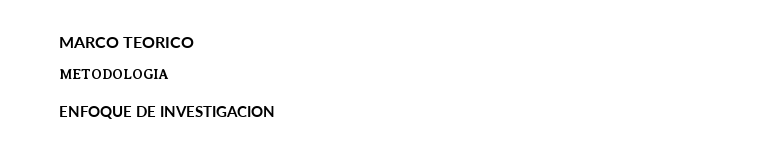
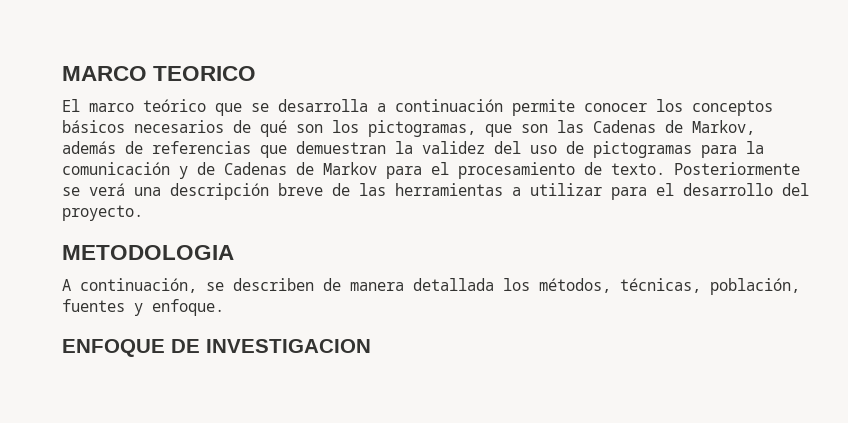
[59,69,169,79] METODOLOGIA -> [62,99,773,116] [62,120,755,137] [62,141,764,158] [62,162,800,179] [62,183,809,200] [62,205,143,221] [62,245,234,260] [62,278,800,295] [62,299,224,316] El marco teórico que se desarrolla a continuación permite conocer los conceptos básicos necesarios de qué son los pictogramas, que son las Cadenas de Markov, además de referencias que demuestran la validez del uso de pictogramas para la comunicación y de Cadenas de Markov para el procesamiento de texto. Posteriormente se verá una descripción breve de las herramientas a utilizar para el desarrollo del proyecto. // METODOLOGIA // A continuación, se describen de manera detallada los métodos, técnicas, población, fuentes y enfoque.

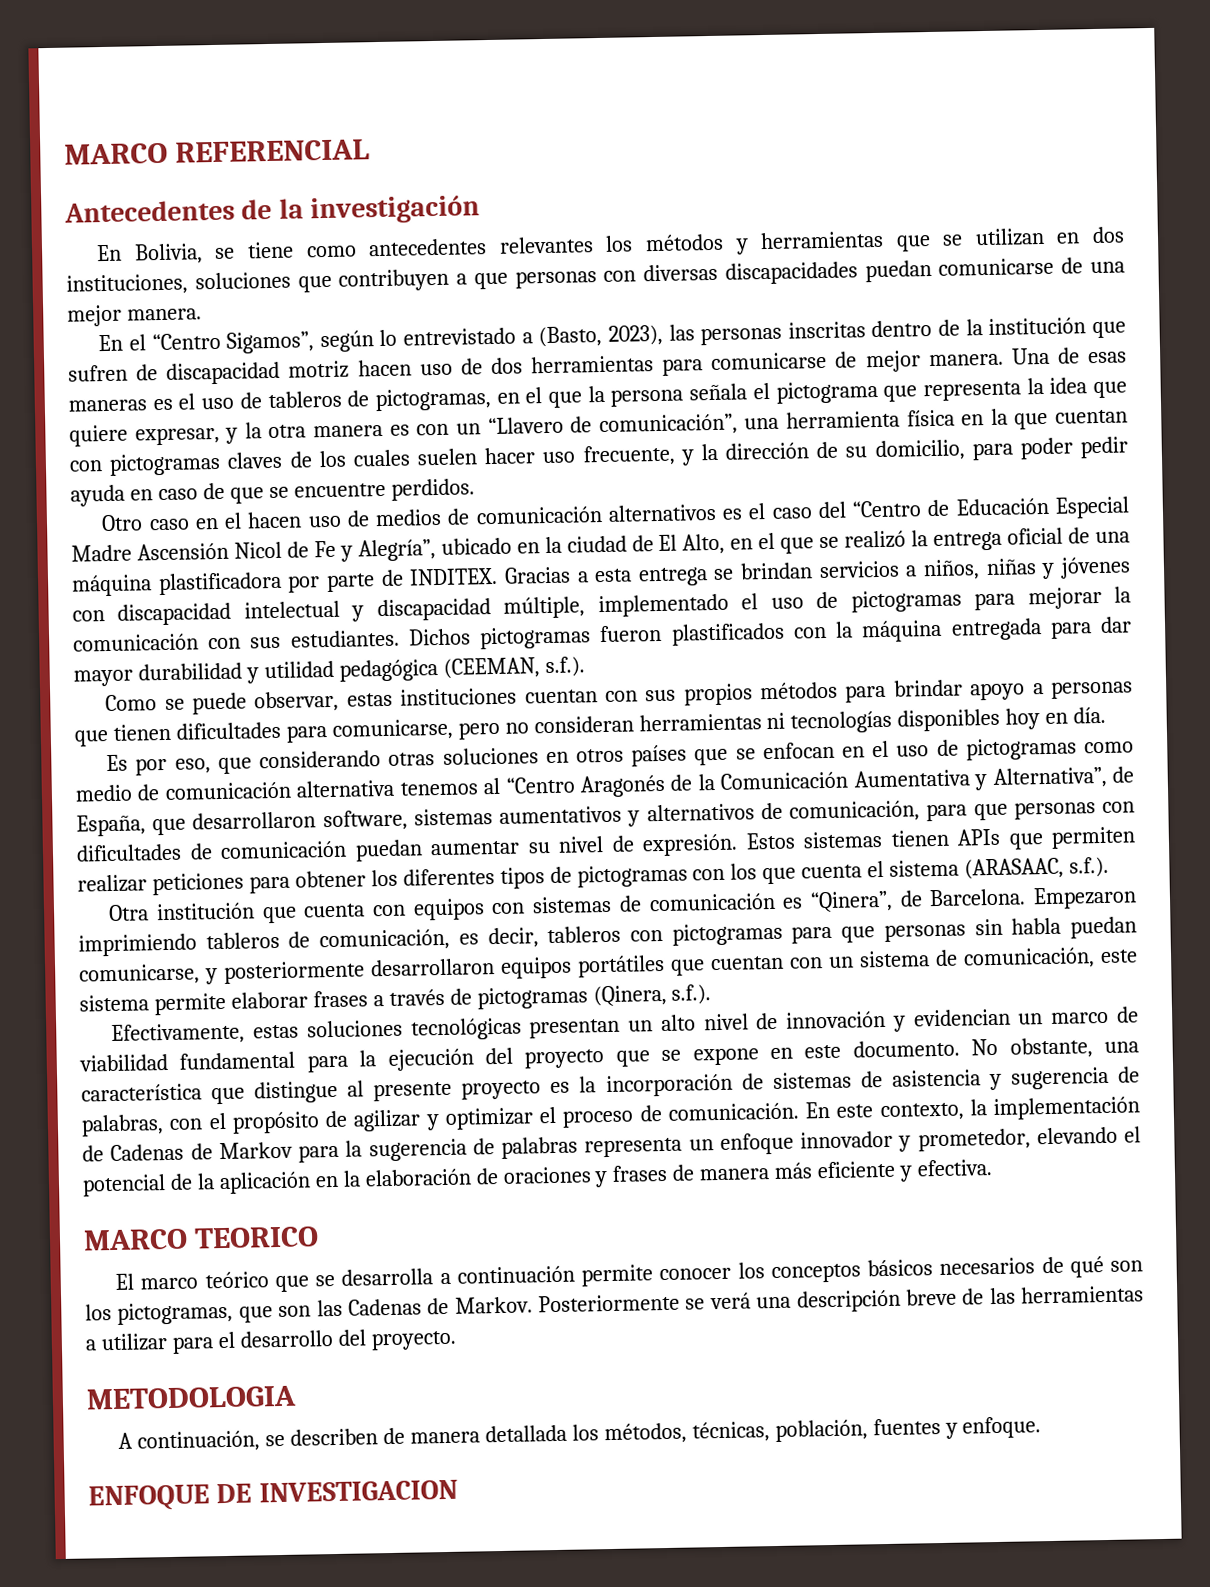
[62,66,147,81] MARCO -> [64,139,371,165] [64,195,481,225] [96,226,1125,265] [66,257,1125,296] [67,304,202,327] [98,317,1127,354] [68,347,1127,385] [68,377,1128,412] [69,408,1128,447] [69,436,1128,476] [70,478,475,507] [101,496,1130,532] [71,527,1131,562] [71,556,1131,597] [72,586,1131,626] [73,616,1133,652] [73,656,585,687] [105,679,1133,715] [74,706,1107,747] [106,737,1134,776] [75,766,1134,802] [76,800,1136,837] [76,826,1136,862] [77,856,1110,896] [108,886,1138,924] [78,916,1137,957] [79,947,1138,986] [79,984,712,1016] [111,1006,1140,1045] [79,1037,1139,1073] [81,1066,1141,1105] [81,1096,1140,1137] [82,1126,1141,1163] [82,1159,993,1197] [83,1228,188,1251] MARCO REFERENCIAL // Antecedentes de la investigación // En Bolivia, se tiene como antecedentes relevantes los métodos y herramientas que se utilizan en dos instituciones, soluciones que contribuyen a que personas con diversas discapacidades puedan comunicarse de una mejor manera. // En el “Centro Sigamos”, según lo entrevistado a (Basto, 2023), las personas inscritas dentro de la institución que sufren de discapacidad motriz hacen uso de dos herramientas para comunicarse de mejor manera. Una de esas maneras es el uso de tableros de pictogramas, en el que la persona señala el pictograma que representa la idea que quiere expresar, y la otra manera es con un “Llavero de comunicación”, una herramienta física en la que cuentan con pictogramas claves de los cuales suelen hacer uso frecuente, y la dirección de su domicilio, para poder pedir ayuda en caso de que se encuentre perdidos. // Otro caso en el hacen uso de medios de comunicación alternativos es el caso del “Centro de Educación Especial Madre Ascensión Nicol de Fe y Alegría”, ubicado en la ciudad de El Alto, en el que se realizó la entrega oficial de una máquina plastificadora por parte de INDITEX. Gracias a esta entrega se brindan servicios a niños, niñas y jóvenes con discapacidad intelectual y discapacidad múltiple, implementado el uso de pictogramas para mejorar la comunicación con sus estudiantes. Dichos pictogramas fueron plastificados con la máquina entregada para dar mayor durabilidad y utilidad pedagógica (CEEMAN, s.f.). // Como se puede observar, estas instituciones cuentan con sus propios métodos para brindar apoyo a personas que tienen dificultades para comunicarse, pero no consideran herramientas ni tecnologías disponibles hoy en día. // Es por eso, que considerando otras soluciones en otros países que se enfocan en el uso de pictogramas como medio de comunicación alternativa tenemos al “Centro Aragonés de la Comunicación Aumentativa y Alternativa”, de España, que desarrollaron software, sistemas aumentativos y alternativos de comunicación, para que personas con dificultades de comunicación puedan aumentar su nivel de expresión. Estos sistemas tienen APIs que permiten realizar peticiones para obtener los diferentes tipos de pictogramas con los que cuenta el sistema (ARASAAC, s.f.). // Otra institución que cuenta con equipos con sistemas de comunicación es “Qinera”, de Barcelona. Empezaron imprimiendo tableros de comunicación, es decir, tableros con pictogramas para que personas sin habla puedan comunicarse, y posteriormente desarrollaron equipos portátiles que cuentan con un sistema de comunicación, este sistema permite elaborar frases a través de pictogramas (Qinera, s.f.). // Efectivamente, estas soluciones tecnológicas presentan un alto nivel de innovación y evidencian un marco de viabilidad fundamental para la ejecución del proyecto que se expone en este documento. No obstante, una característica que distingue al presente proyecto es la incorporación de sistemas de asistencia y sugerencia de palabras, con el propósito de agilizar y optimizar el proceso de comunicación. En este contexto, la implementación de Cadenas de Markov para la sugerencia de palabras representa un enfoque innovador y prometedor, elevando el potencial de la aplicación en la elaboración de oraciones y frases de manera más eficiente y efectiva. // MARCO
[692,120,755,135] [62,141,764,158] [62,162,665,179] Markov, además de referencias que demuestran la validez del uso de pictogramas para la comunicación y de Cadenas de Markov para el procesamiento de texto. -> [454,1296,533,1314] Markov.

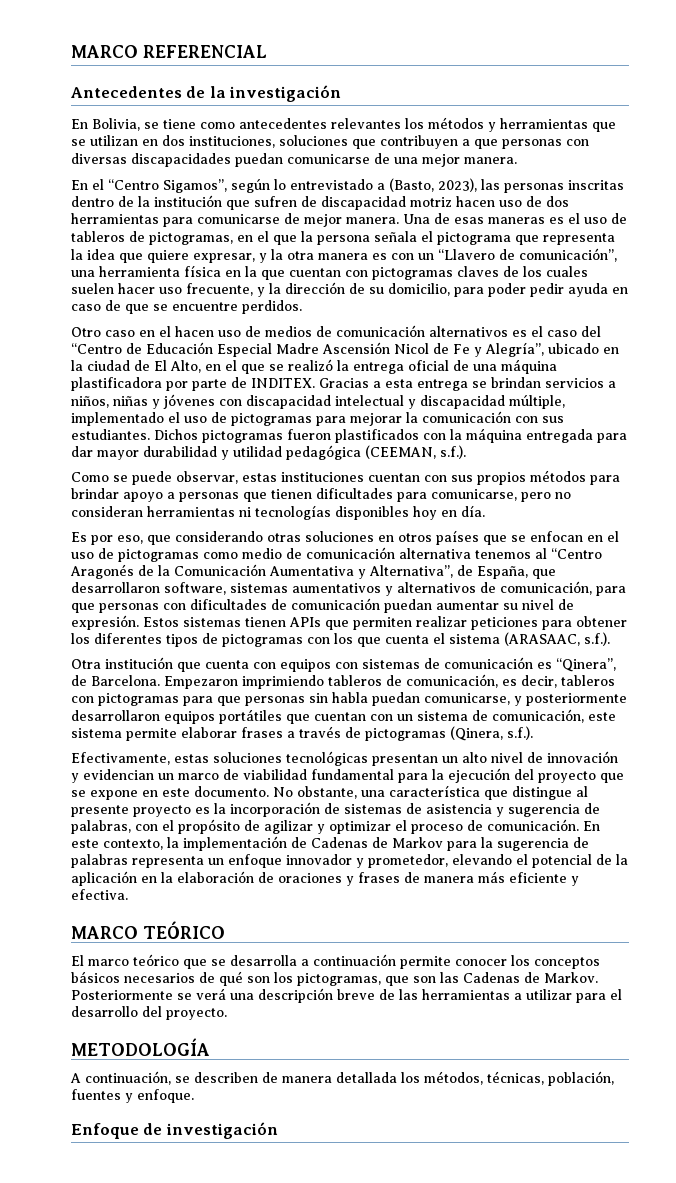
[194,1226,320,1249] TEORICO -> [142,921,225,939] TEÓRICO
[86,1385,297,1410] METODOLOGIA -> [71,1038,210,1056] METODOLOGÍA
[88,1479,458,1512] ENFOQUE DE INVESTIGACION -> [71,1122,278,1139] Enfoque de investigación

